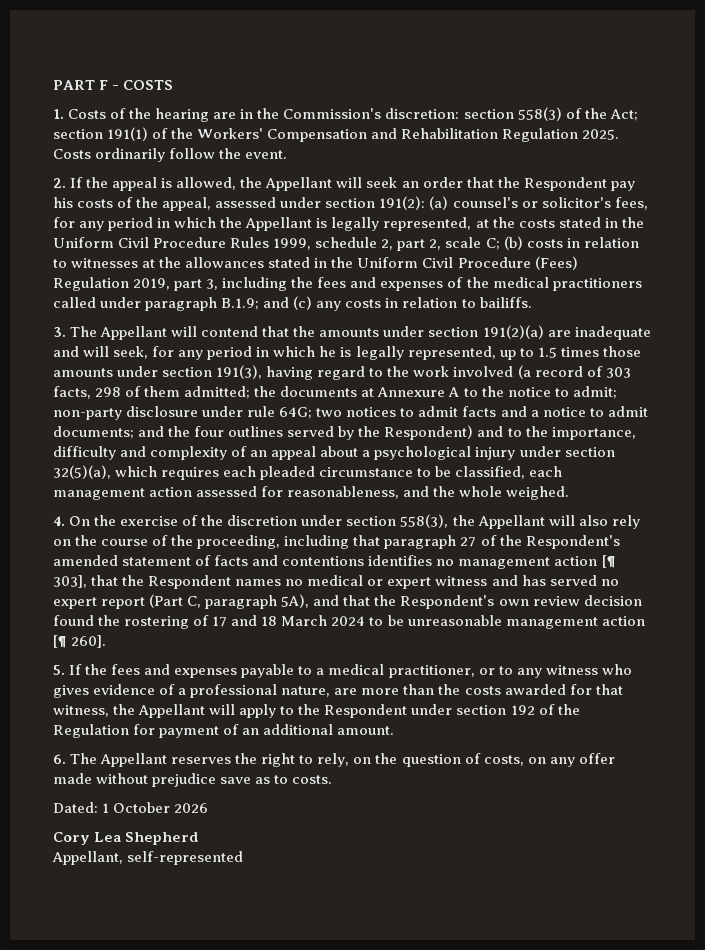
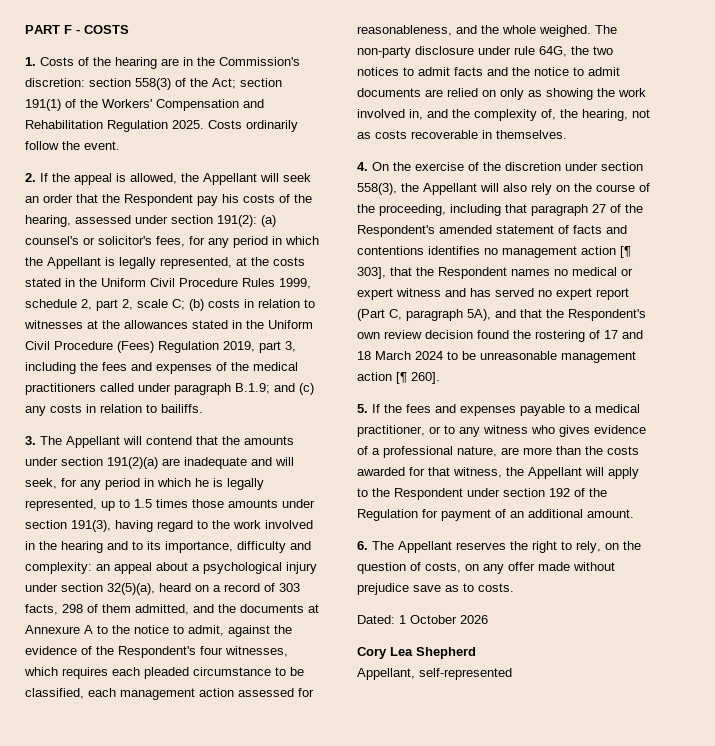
[162,197,212,211] appeal, -> [25,215,71,227] hearing,
[517,365,531,379] (a -> [25,541,311,553] [25,562,317,574] [25,583,221,595] in the hearing and to its importance, difficulty and complexity: an appeal about a psychological injury under section 32(5)(a), heard on a
[184,386,251,399] admitted; -> [135,604,214,615] admitted, and
[572,386,617,399] [53,406,648,420] [53,425,636,440] [53,446,615,460] [53,465,111,479] admit; non-party disclosure under rule 64G; two notices to admit facts and a notice to admit documents; and the four outlines served by the Respondent) and to the importance, difficulty and complexity of an appeal about a psychological injury under section 32(5)(a), -> [188,625,292,637] [25,646,288,658] admit, against the evidence of the Respondent's four witnesses,
(570, 493) none -> [595,25,617,34] [357,46,613,58] [357,67,620,76] [357,88,646,100] [357,109,650,121] [357,130,567,139] The non-party disclosure under rule 64G, the two notices to admit facts and the notice to admit documents are relied on only as showing the work involved in, and the complexity of, the hearing, not as costs recoverable in themselves.

